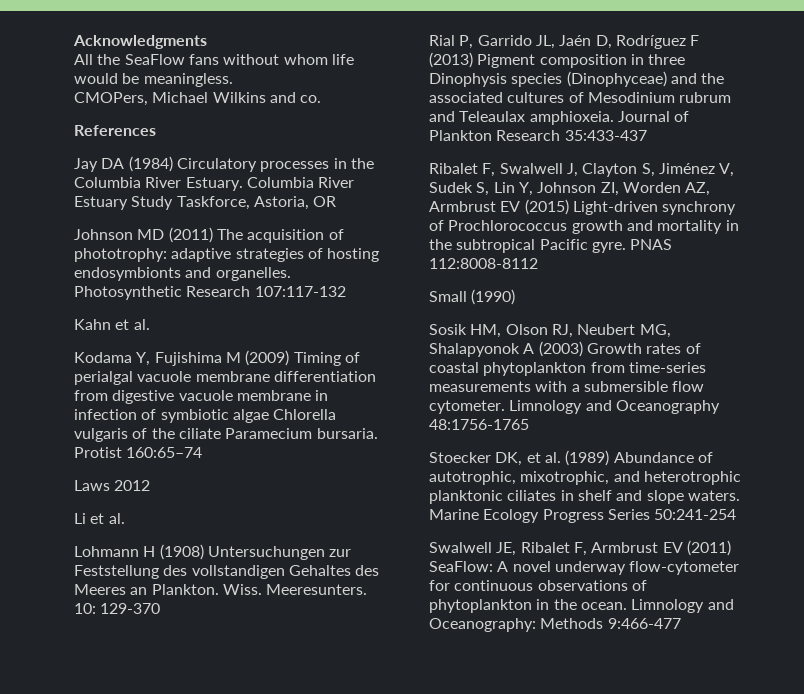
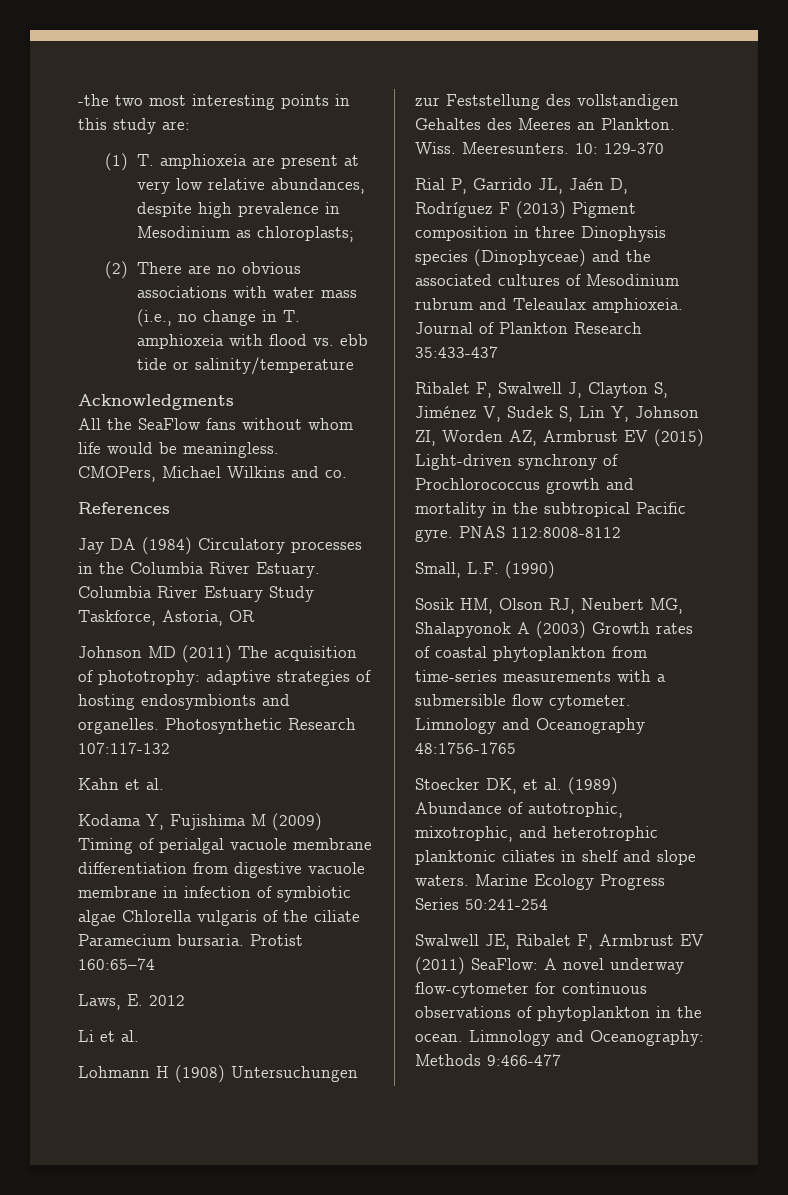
(73, 42) none -> [78,94,350,110] [78,118,190,134] [105,153,359,171] [136,178,365,194] [136,202,340,218] [136,226,354,242] [105,261,301,279] [136,286,357,298] [136,309,300,327] [136,334,368,349] [136,357,354,375] -the two most interesting points in this study are: // (1) T. amphioxeia are present at very low relative abundances, despite high prevalence in Mesodinium as chloroplasts; // (2) There are no obvious associations with water mass (i.e., no change in T. amphioxeia with flood vs. ebb tide or salinity/temperature //
[74,480,110,491] Laws -> [78,994,143,1010] Laws, E.
[429,291,467,302] Small -> [415,562,499,578] Small, L.F.

